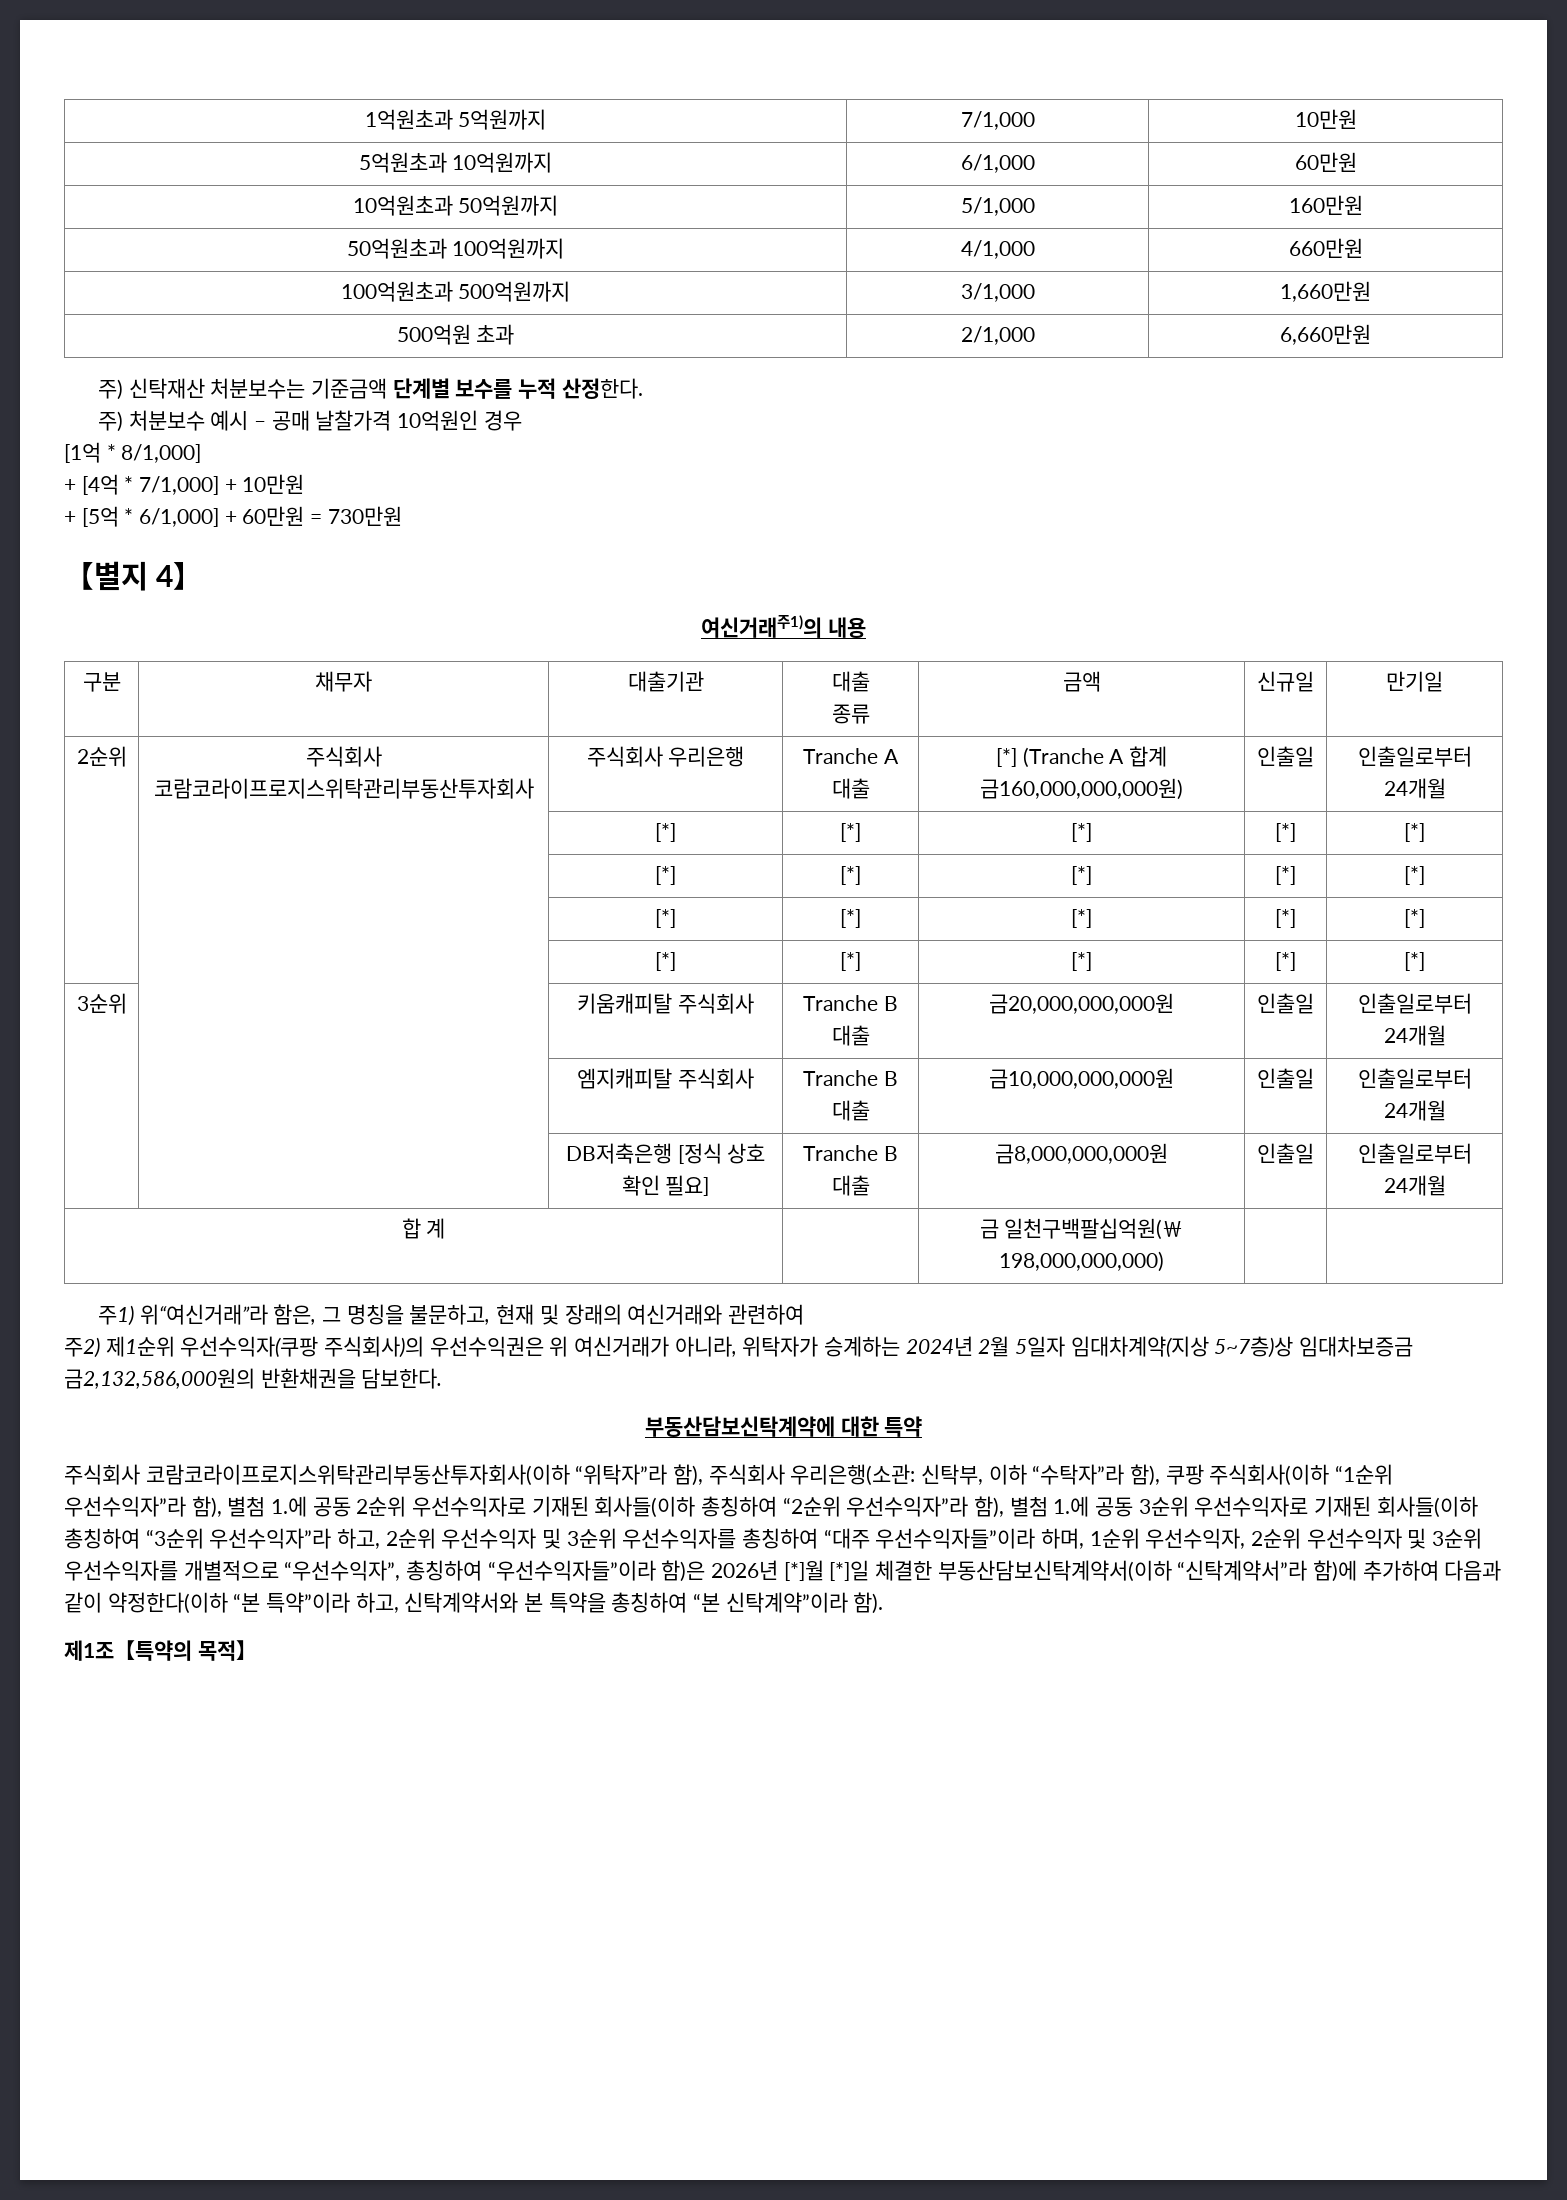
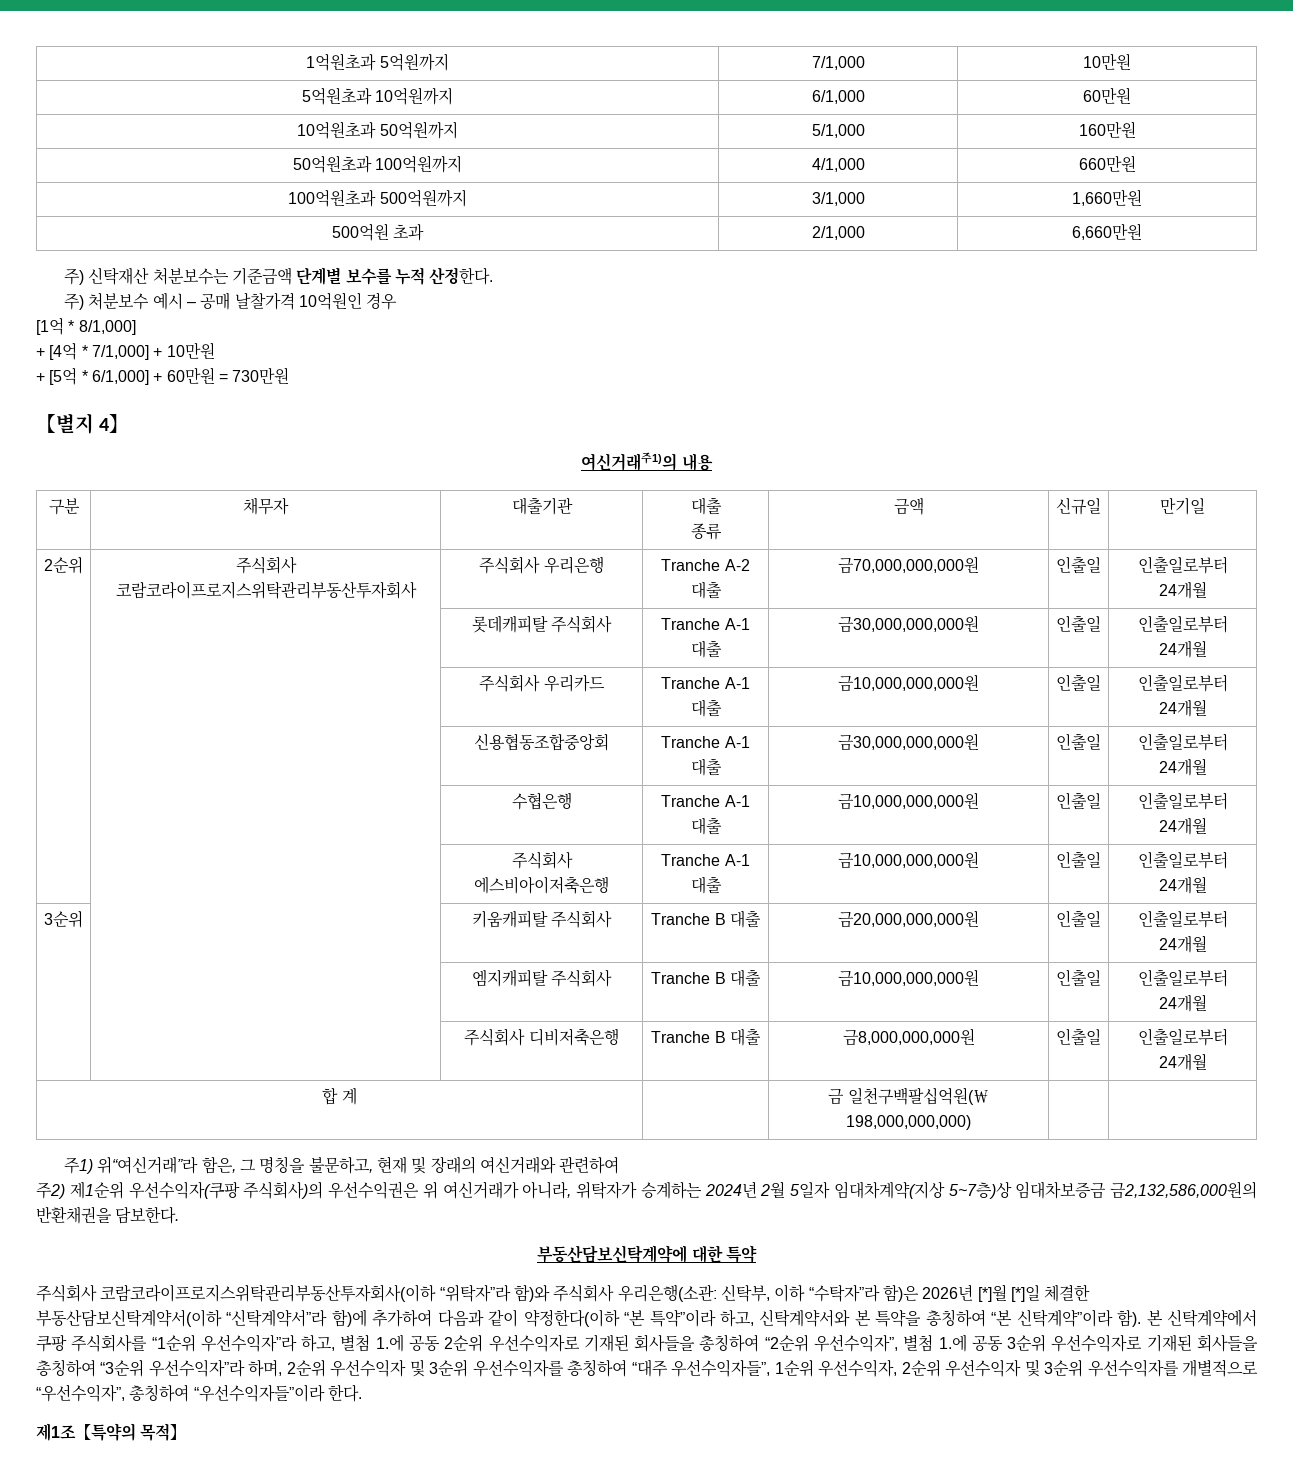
[883,749,899,764] [831,778,870,799] [995,746,1168,768] [980,778,1183,800] [1257,746,1314,767] [1357,746,1472,767] [1383,778,1446,799] [655,823,676,842] [840,823,861,842] [1071,823,1092,842] [1275,823,1296,842] [1404,823,1425,842] [655,866,676,885] [840,866,861,885] [1071,866,1092,885] [1275,866,1296,885] [1404,866,1425,885] [655,909,676,928] [840,909,861,928] [1071,909,1092,928] [1275,909,1296,928] [1404,909,1425,928] [655,952,676,971] [840,952,861,971] [1071,952,1092,971] [1275,952,1296,971] [1404,952,1425,971] A 대출 | [*] (Tranche A 합계 금160,000,000,000원) | 인출일 | 인출일로부터 24개월 // | | [*] | [*] | [*] | [*] | [*] // | | [*] | [*] | [*] | [*] | [*] // | | [*] | [*] | [*] | [*] | [*] // | | [*] | [*] | [*] | [*] | [*] -> [724,559,750,571] [690,581,722,599] [838,556,979,574] [1056,556,1101,574] [1137,556,1228,574] [1158,581,1207,599] [471,615,613,633] [661,618,750,630] [690,640,722,658] [838,615,979,633] [1056,615,1101,633] [1137,615,1228,633] [1158,640,1207,658] [479,674,605,692] [661,677,750,689] [690,699,722,717] [838,674,979,692] [1056,674,1101,692] [1137,674,1228,692] [1158,699,1207,717] [474,733,609,751] [661,736,750,748] [690,758,722,776] [838,733,979,751] [1056,733,1101,751] [1137,733,1228,751] [1158,758,1207,776] [511,792,572,810] [661,795,750,807] [690,817,722,835] [838,792,979,810] [1056,792,1101,810] [1137,792,1228,810] [1158,817,1207,835] [511,851,573,869] [474,876,609,894] [661,854,750,866] [690,876,722,894] [838,851,979,869] [1056,851,1101,869] [1137,851,1228,869] [1158,876,1207,894] A-2 대출 | 금70,000,000,000원 | 인출일 | 인출일로부터 24개월 // | | 롯데캐피탈 주식회사 | Tranche A-1 대출 | 금30,000,000,000원 | 인출일 | 인출일로부터 24개월 // | | 주식회사 우리카드 | Tranche A-1 대출 | 금10,000,000,000원 | 인출일 | 인출일로부터 24개월 // | | 신용협동조합중앙회 | Tranche A-1 대출 | 금30,000,000,000원 | 인출일 | 인출일로부터 24개월 // | | 수협은행 | Tranche A-1 대출 | 금10,000,000,000원 | 인출일 | 인출일로부터 24개월 // | | 주식회사 에스비아이저축은행 | Tranche A-1 대출 | 금10,000,000,000원 | 인출일 | 인출일로부터 24개월
[565,1143,766,1164] [621,1175,710,1196] DB저축은행 [정식 상호 확인 필요] -> [464,1028,619,1046] 주식회사 디비저축은행
[673,1464,704,1486] 함), -> [513,1284,550,1302] 함)와
[1130,1464,1394,1486] [64,1496,1478,1518] [64,1528,1483,1549] [64,1560,656,1581] 함), 쿠팡 주식회사(이하 “1순위 우선수익자”라 함), 별첨 1.에 공동 2순위 우선수익자로 기재된 회사들(이하 총칭하여 “2순위 우선수익자”라 함), 별첨 1.에 공동 3순위 우선수익자로 기재된 회사들(이하 총칭하여 “3순위 우선수익자”라 하고, 2순위 우선수익자 및 3순위 우선수익자를 총칭하여 “대주 우선수익자들”이라 하며, 1순위 우선수익자, 2순위 우선수익자 및 3순위 우선수익자를 개별적으로 “우선수익자”, 총칭하여 “우선수익자들”이라 -> (880, 1293) none
(884, 1603) none -> [1146,1309,1257,1327] [36,1334,1259,1352] [36,1359,1259,1377] [36,1384,362,1402] 본 신탁계약에서 쿠팡 주식회사를 “1순위 우선수익자”라 하고, 별첨 1.에 공동 2순위 우선수익자로 기재된 회사들을 총칭하여 “2순위 우선수익자”, 별첨 1.에 공동 3순위 우선수익자로 기재된 회사들을 총칭하여 “3순위 우선수익자”라 하며, 2순위 우선수익자 및 3순위 우선수익자를 총칭하여 “대주 우선수익자들”, 1순위 우선수익자, 2순위 우선수익자 및 3순위 우선수익자를 개별적으로 “우선수익자”, 총칭하여 “우선수익자들”이라 한다.

